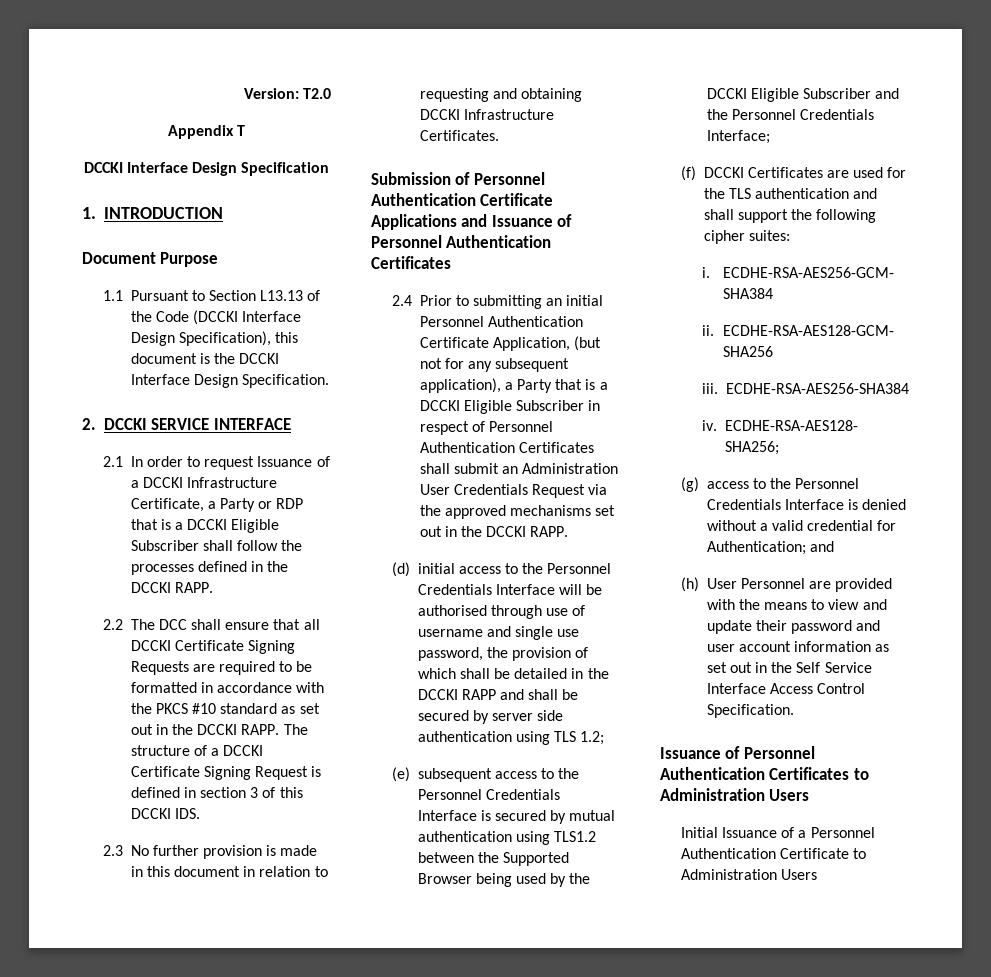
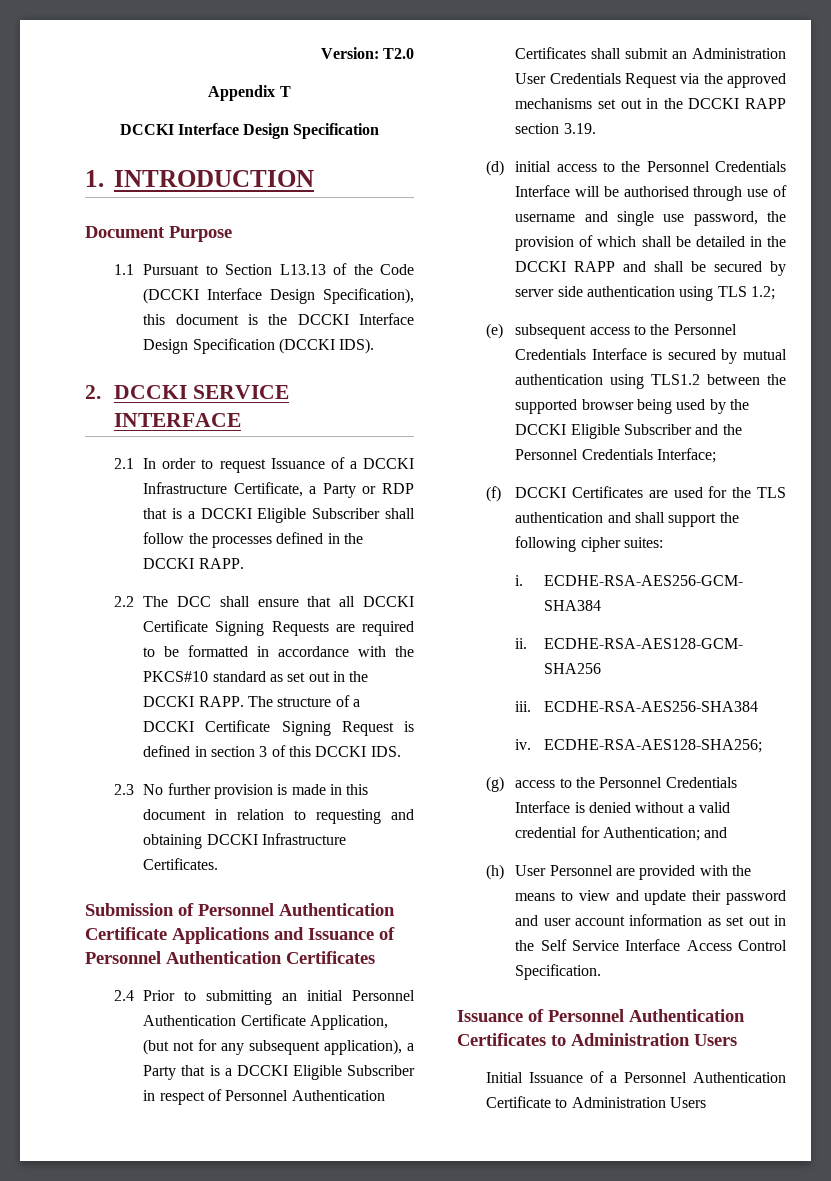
[241,374,329,388] Specification. -> [192,338,375,354] Specification (DCCKI IDS).
[155,703,216,714] PKCS #10 -> [143,671,209,682] PKCS#10
[530,526,569,537] RAPP. -> [745,98,786,109] [515,123,596,134] RAPP section 3.19.
[502,852,569,866] [417,873,472,884] Supported Browser -> [515,399,634,414] supported browser

